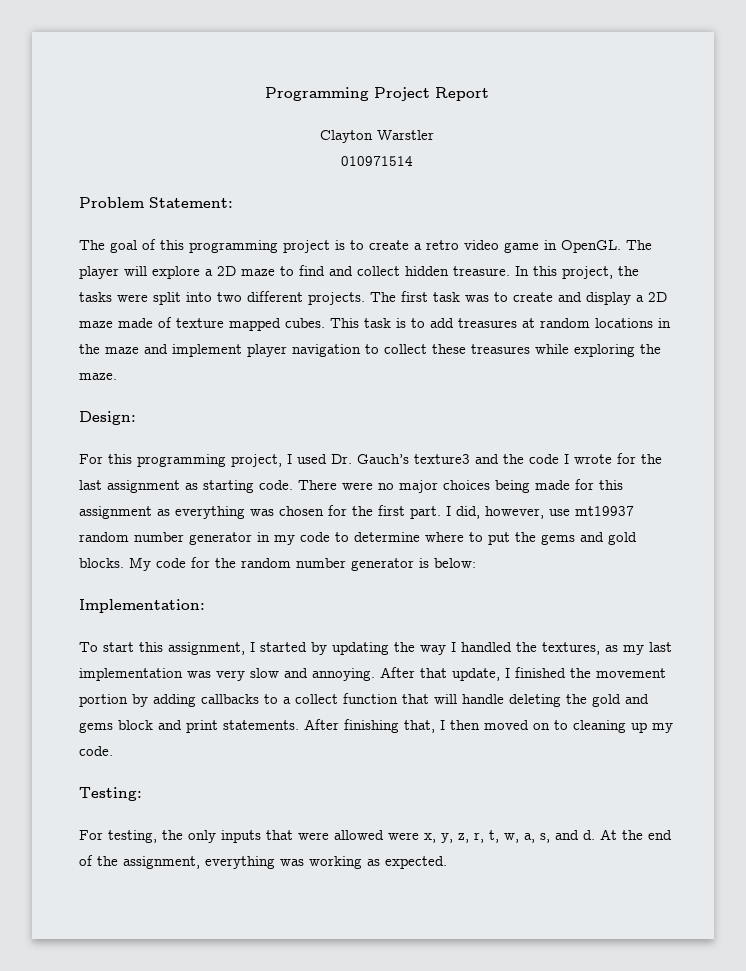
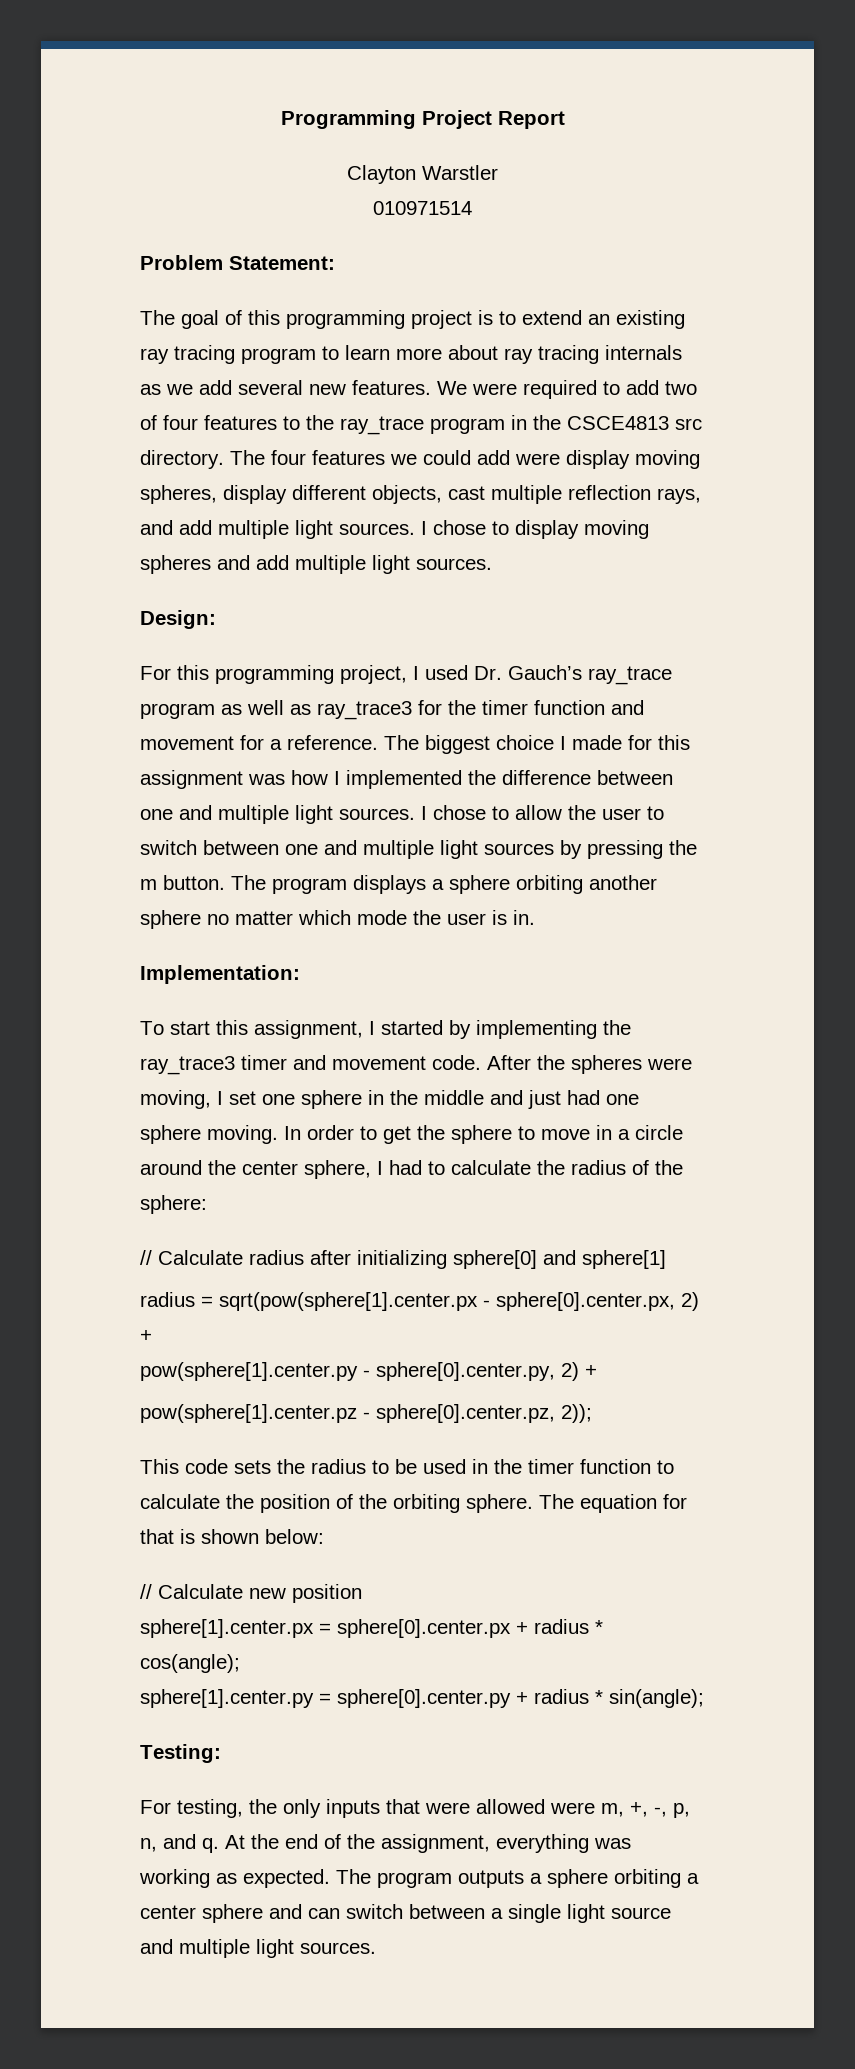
[369,240,652,253] [79,265,639,279] [79,291,667,305] [79,317,671,331] [79,344,661,357] [79,373,117,380] create a retro video game in OpenGL. The player will explore a 2D maze to find and collect hidden treasure. In this project, the tasks were split into two different projects. The first task was to create and display a 2D maze made of texture mapped cubes. This task is to add treasures at random locations in the maze and implement player navigation to collect these treasures while exploring the maze. -> [522,310,685,329] [140,345,682,364] [140,380,697,399] [140,415,702,435] [140,450,700,469] [140,485,701,504] [140,520,649,539] [140,555,492,574] extend an existing ray tracing program to learn more about ray tracing internals as we add several new features. We were required to add two of four features to the ray_trace program in the CSCE4813 src directory. The four features we could add were display moving spheres, display different objects, cast multiple reflection rays, and add multiple light sources. I chose to display moving spheres and add multiple light sources.
[414,453,662,464] [79,479,623,493] [79,505,634,519] [79,532,637,545] [79,557,476,571] texture3 and the code I wrote for the last assignment as starting code. There were no major choices being made for this assignment as everything was chosen for the first part. I did, however, use mt19937 random number generator in my code to determine where to put the gems and gold blocks. My code for the random number generator is below: -> [588,666,672,685] [140,700,644,720] [140,735,690,754] [140,770,673,789] [140,805,664,824] [140,840,697,859] [140,875,657,894] [140,910,535,929] ray_trace program as well as ray_trace3 for the timer function and movement for a reference. The biggest choice I made for this assignment was how I implemented the difference between one and multiple light sources. I chose to allow the user to switch between one and multiple light sources by pressing the m button. The program displays a sphere orbiting another sphere no matter which mode the user is in.
[332,642,672,655] [79,667,666,681] [79,693,649,707] [79,719,673,733] [79,746,113,756] updating the way I handled the textures, as my last implementation was very slow and annoying. After that update, I finished the movement portion by adding callbacks to a collect function that will handle deleting the gold and gems block and print statements. After finishing that, I then moved on to cleaning up my code. -> [476,1020,631,1039] [140,1055,692,1075] [140,1090,639,1109] [140,1125,683,1144] [140,1160,683,1179] [140,1195,207,1214] [140,1250,666,1269] [140,1292,699,1311] [140,1330,152,1342] [140,1362,597,1381] [140,1404,592,1423] [140,1459,674,1474] [140,1494,687,1513] [140,1529,324,1544] [140,1584,362,1603] [140,1619,603,1638] [140,1654,240,1673] [140,1689,704,1708] implementing the ray_trace3 timer and movement code. After the spheres were moving, I set one sphere in the middle and just had one sphere moving. In order to get the sphere to move in a circle around the center sphere, I had to calculate the radius of the sphere: // // Calculate radius after initializing sphere[0] and sphere[1] // radius = sqrt(pow(sphere[1].center.px - sphere[0].center.px, 2) + // pow(sphere[1].center.py - sphere[0].center.py, 2) + // pow(sphere[1].center.pz - sphere[0].center.pz, 2)); // This code sets the radius to be used in the timer function to calculate the position of the orbiting sphere. The equation for that is shown below: // // Calculate new position // sphere[1].center.px = sphere[0].center.px + radius * cos(angle); // sphere[1].center.py = sphere[0].center.py + radius * sin(angle);
[424,830,595,843] x, y, z, r, t, w, a, s, and d. -> [601,1802,690,1818] [140,1834,219,1853] m, +, -, p, n, and q.
(447, 862) none -> [336,1869,699,1888] [140,1904,671,1923] [140,1939,376,1958] The program outputs a sphere orbiting a center sphere and can switch between a single light source and multiple light sources.

